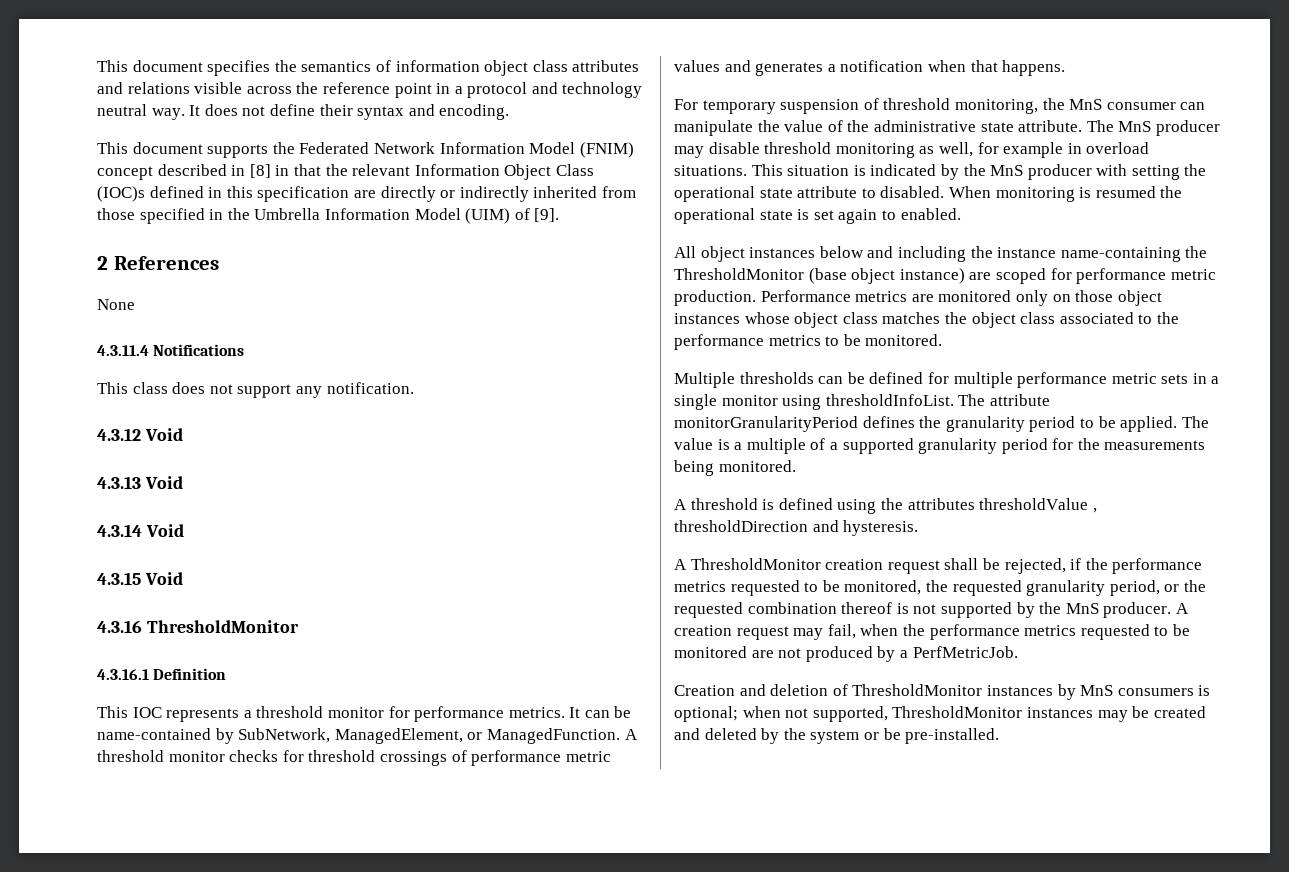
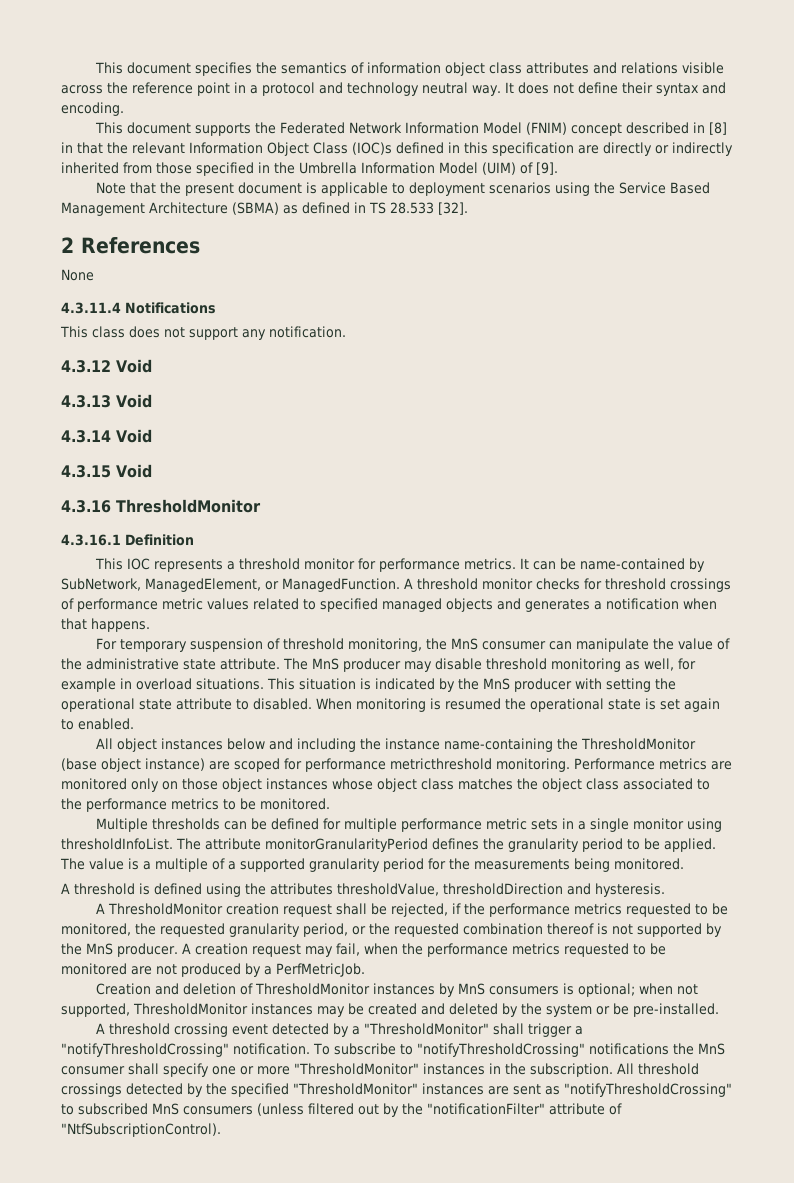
(560, 215) none -> [95,182,710,196] [61,202,468,216] // Note that the present document is applicable to deployment scenarios using the Service Based Management Architecture (SBMA) as defined in TS 28.533 [32].
(720, 66) none -> [253,598,493,612] related to specified managed objects
[1170,269,1216,280] [674,290,756,306] metric production. -> [390,758,570,772] metricthreshold monitoring.
[979,498,1097,513] thresholdValue , -> [337,883,439,896] thresholdValue,
(1000, 736) none -> [95,1023,583,1037] [61,1043,725,1057] [61,1063,699,1077] [61,1083,732,1097] [61,1103,622,1117] [61,1123,221,1137] // A threshold crossing event detected by a "ThresholdMonitor" shall trigger a "notifyThresholdCrossing" notification. To subscribe to "notifyThresholdCrossing" notifications the MnS consumer shall specify one or more "ThresholdMonitor" instances in the subscription. All threshold crossings detected by the specified "ThresholdMonitor" instances are sent as "notifyThresholdCrossing" to subscribed MnS consumers (unless filtered out by the "notificationFilter" attribute of "NtfSubscriptionControl).

